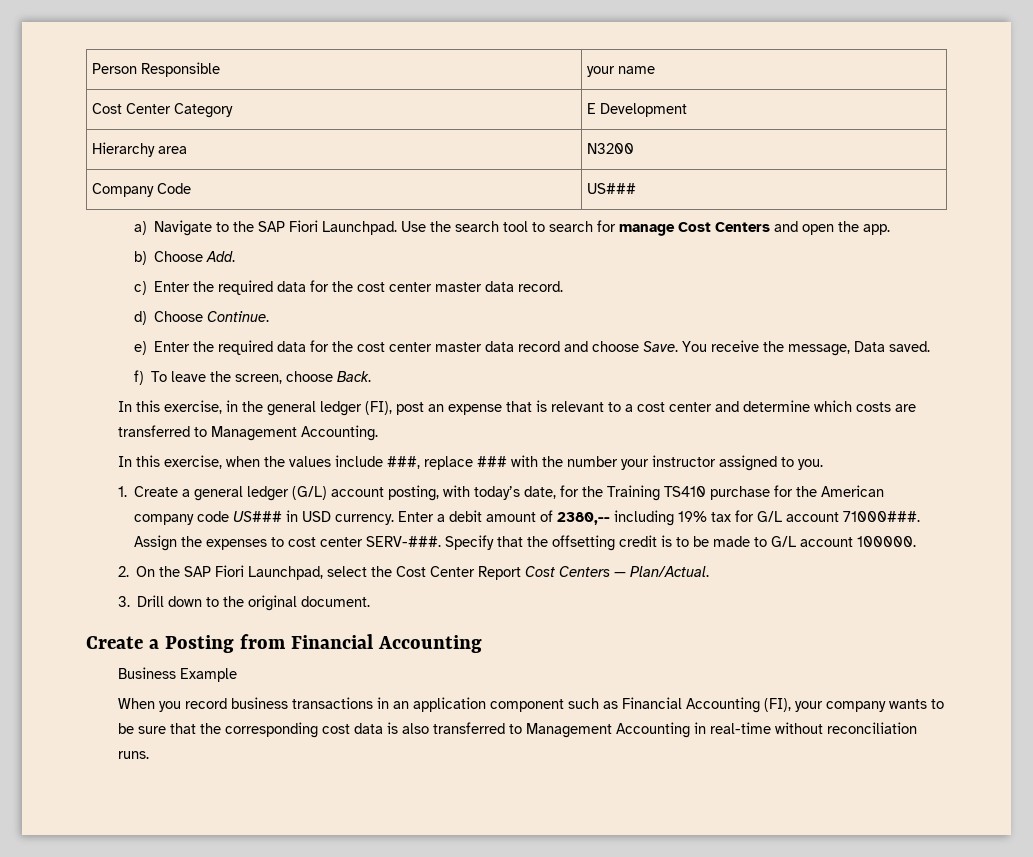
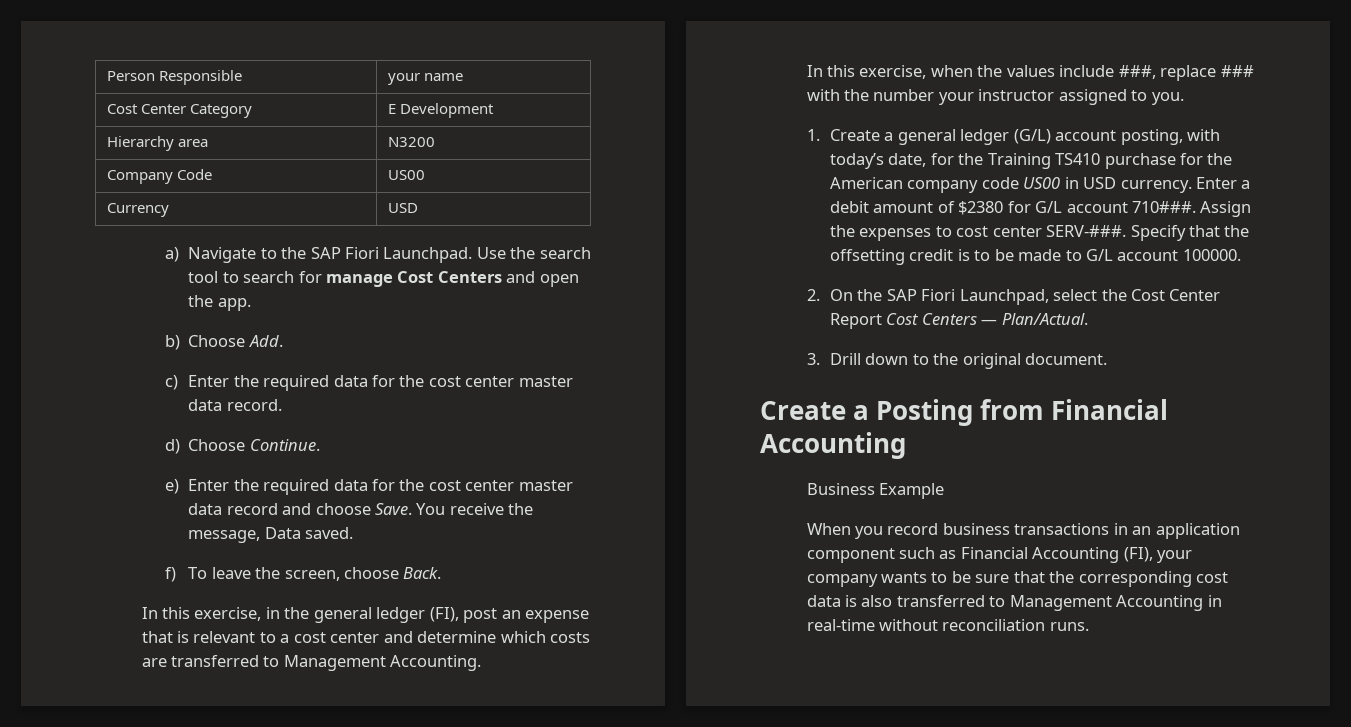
[586,183,636,194] US### -> [388,170,426,180] [107,203,170,217] [388,203,419,213] US00 // Currency | USD
[233,511,283,522] US### -> [1023,177,1061,189] US00
[557,510,732,526] 2380,-- including 19% tax -> [958,201,1004,215] $2380
[843,511,921,522] 71000###. -> [1132,201,1197,213] 710###.

